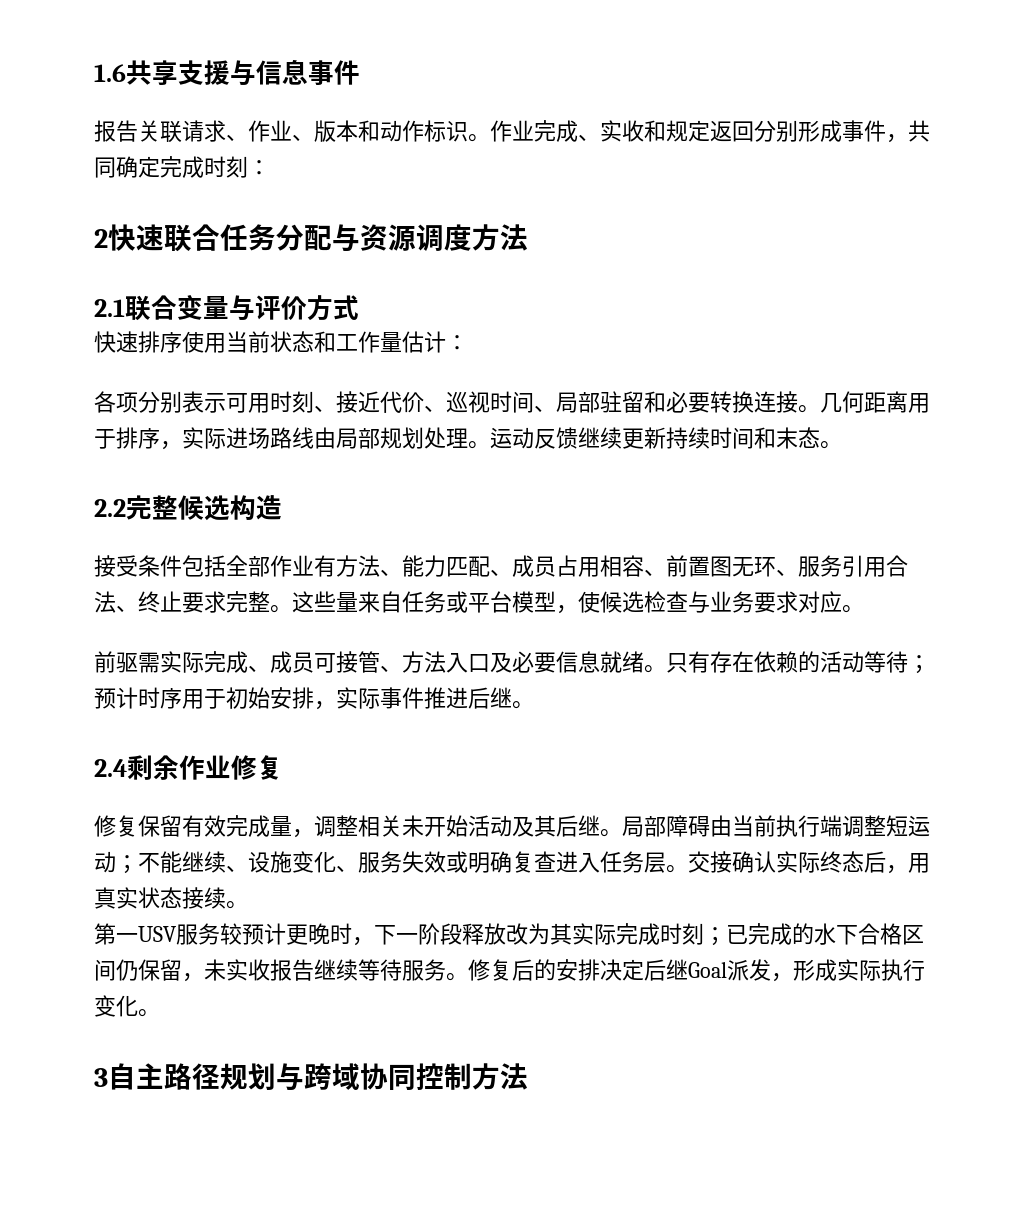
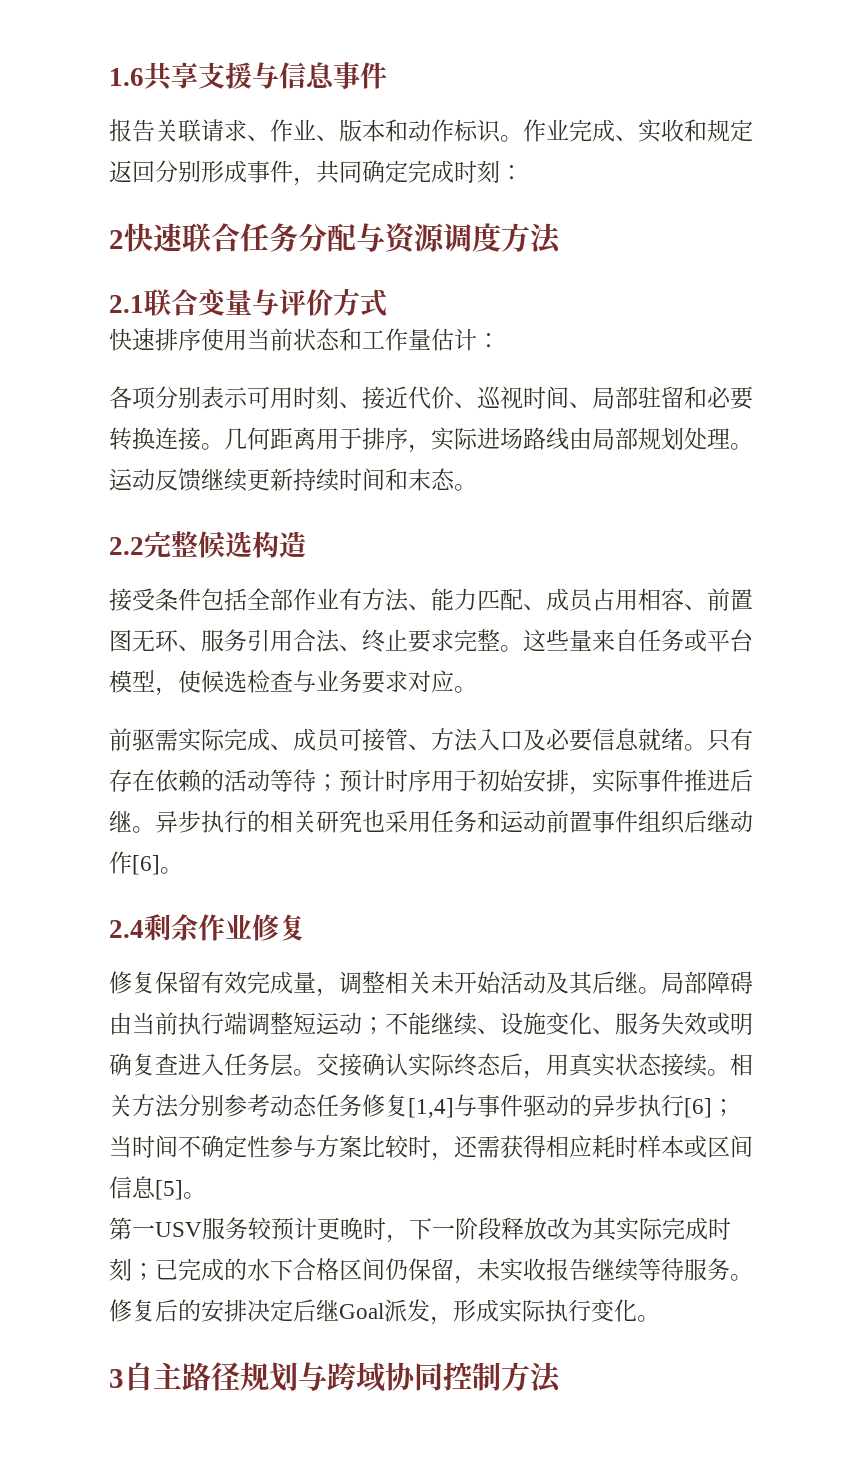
(534, 705) none -> [155,810,753,834] [109,851,183,875] 异步执行的相关研究也采用任务和运动前置事件组织后继动作[6]。
(248, 905) none -> [730,1053,753,1076] [109,1094,735,1118] [109,1135,753,1161] [109,1176,206,1200] 相关方法分别参考动态任务修复[1,4]与事件驱动的异步执行[6]；当时间不确定性参与方案比较时，还需获得相应耗时样本或区间信息[5]。

